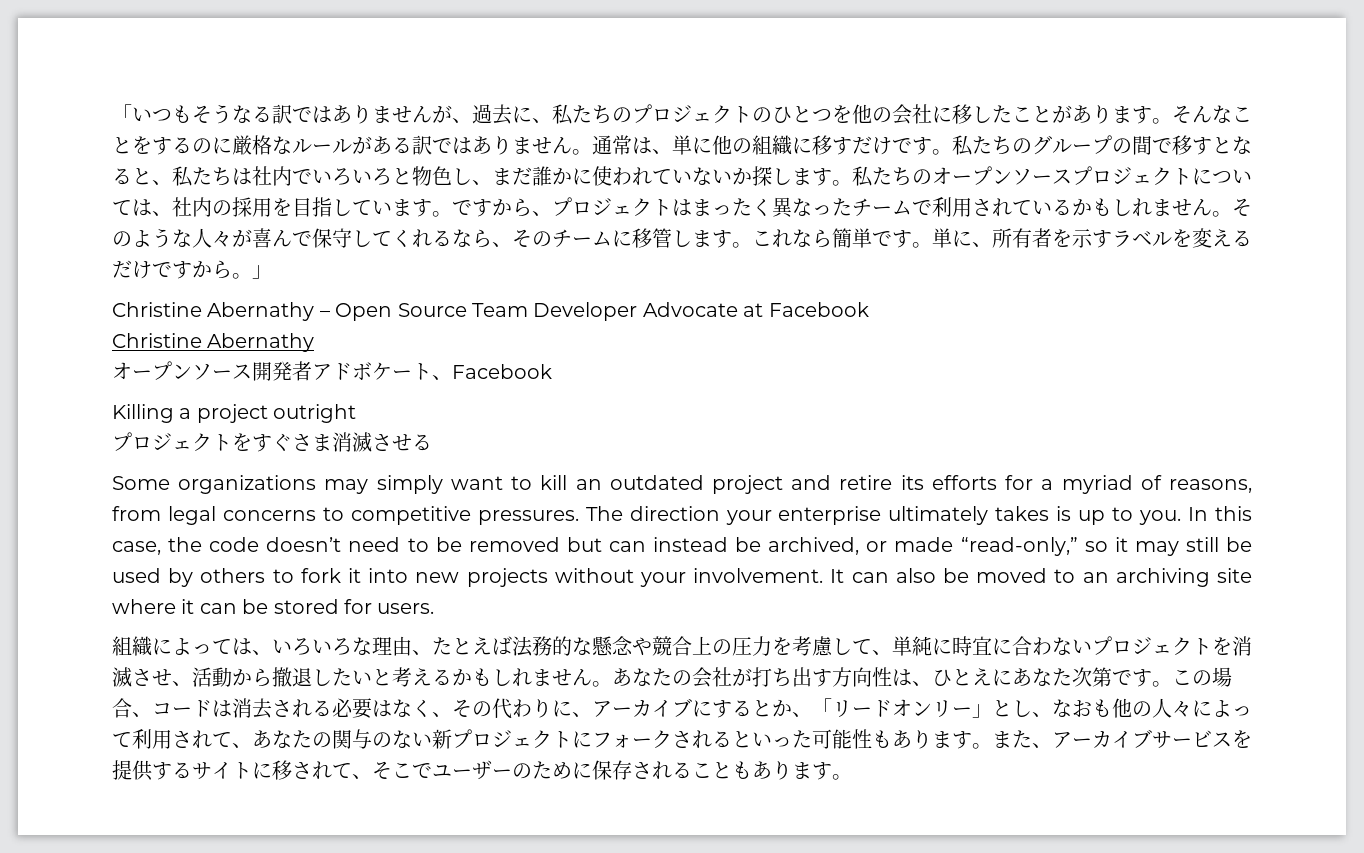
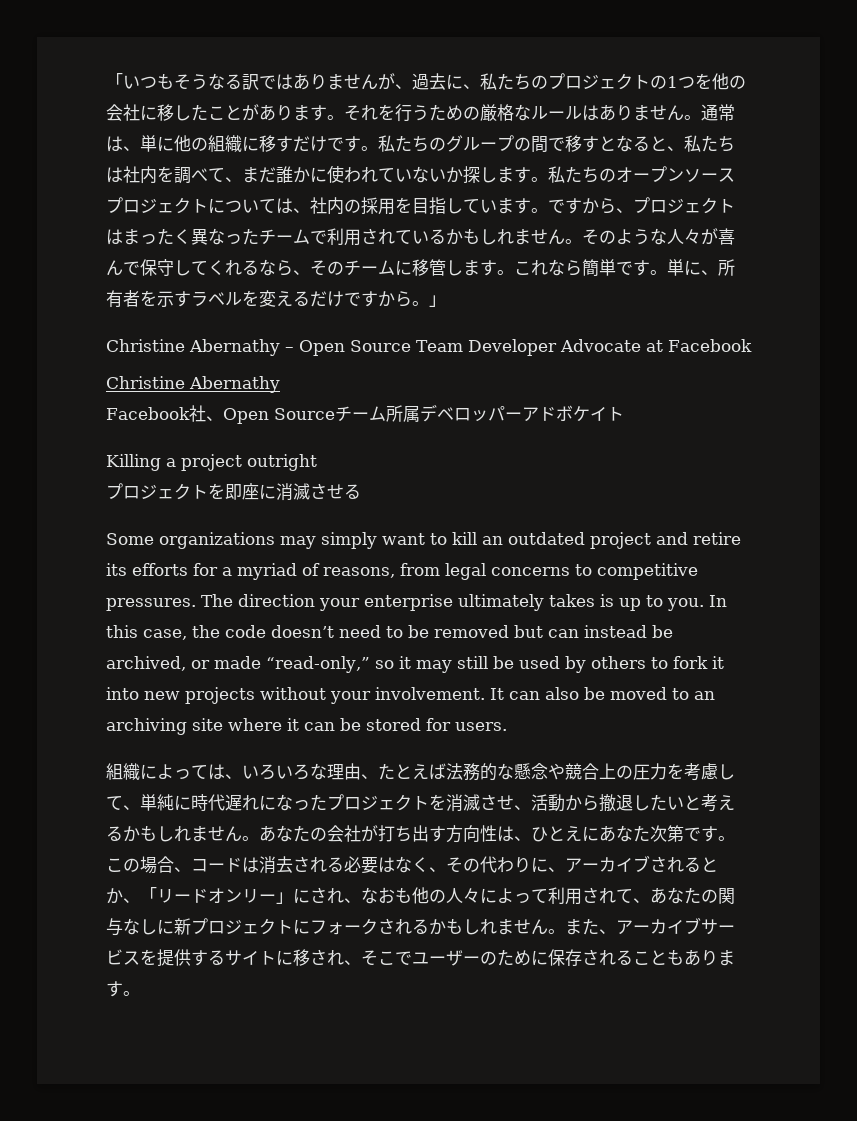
[772,106,812,123] ひと -> [667,76,678,88] 1
[1192,105,1252,123] [112,136,232,155] んなことをするのに -> [361,104,480,122] れを行うための
[352,135,452,155] がある訳で -> (582, 113) none
[292,166,472,186] でいろいろと物色し -> [157,166,225,184] を調べて
[112,361,312,381] オープンソース開発者 -> [106,404,522,424] Facebook社、Open Sourceチーム所属デベロッパー
[392,363,552,380] ート、Facebook -> [589,407,624,421] イト
[252,433,332,452] すぐさま -> [225,483,276,500] 即座に
[972,636,1092,656] 宜に合わない -> [208,794,327,811] 代遅れになった
[692,700,732,718] にす -> [650,856,684,873] され
[992,700,1032,717] とし -> [293,887,344,904] にされ
[372,730,432,748] のない -> [123,918,174,935] なしに
[732,729,972,749] といった可能性もあります -> [429,918,548,935] かもしれません
[332,763,352,778] て -> (344, 958) none

